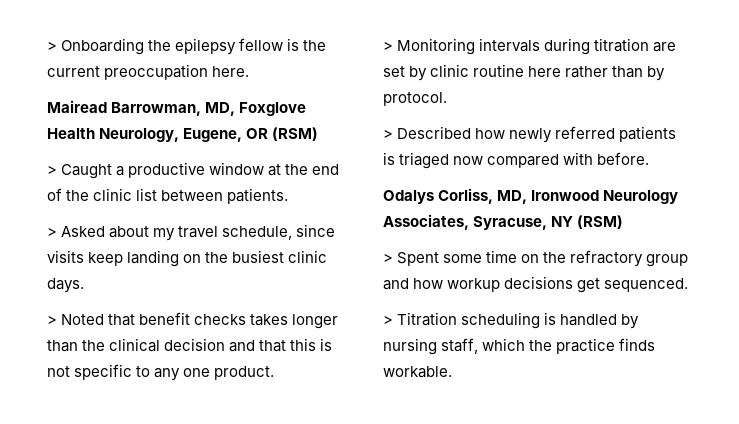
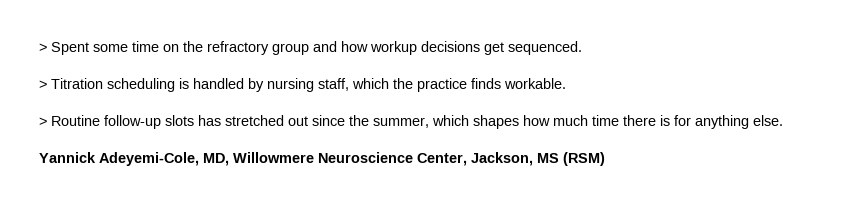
[47,38,327,55] [47,64,250,80] [47,100,307,116] [47,127,319,142] [47,162,340,179] [47,188,289,204] [47,224,336,241] [47,250,328,267] [47,278,84,293] [47,312,339,329] [47,338,333,352] [47,364,275,381] [383,38,677,55] [383,64,666,81] [383,92,447,106] [383,126,677,143] [383,152,650,169] [383,188,679,204] [383,214,624,230] [383,254,393,263] > Onboarding the epilepsy fellow is the current preoccupation here. // Mairead Barrowman, MD, Foxglove Health Neurology, Eugene, OR (RSM) // > Caught a productive window at the end of the clinic list between patients. // > Asked about my travel schedule, since visits keep landing on the busiest clinic days. // > Noted that benefit checks takes longer than the clinical decision and that this is not specific to any one product. // > Monitoring intervals during titration are set by clinic routine here rather than by protocol. // > Described how newly referred patients is triaged now compared with before. // Odalys Corliss, MD, Ironwood Neurology Associates, Syracuse, NY (RSM) // > -> [39,43,47,52] >
(452, 372) none -> [39,115,783,129] [39,152,605,166] // > Routine follow-up slots has stretched out since the summer, which shapes how much time there is for anything else. // Yannick Adeyemi-Cole, MD, Willowmere Neuroscience Center, Jackson, MS (RSM)

